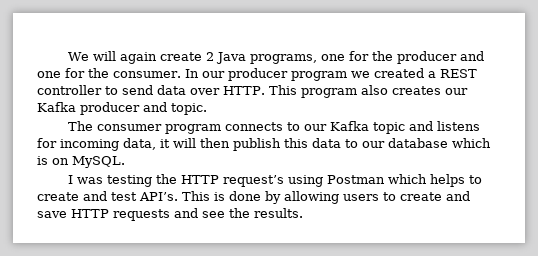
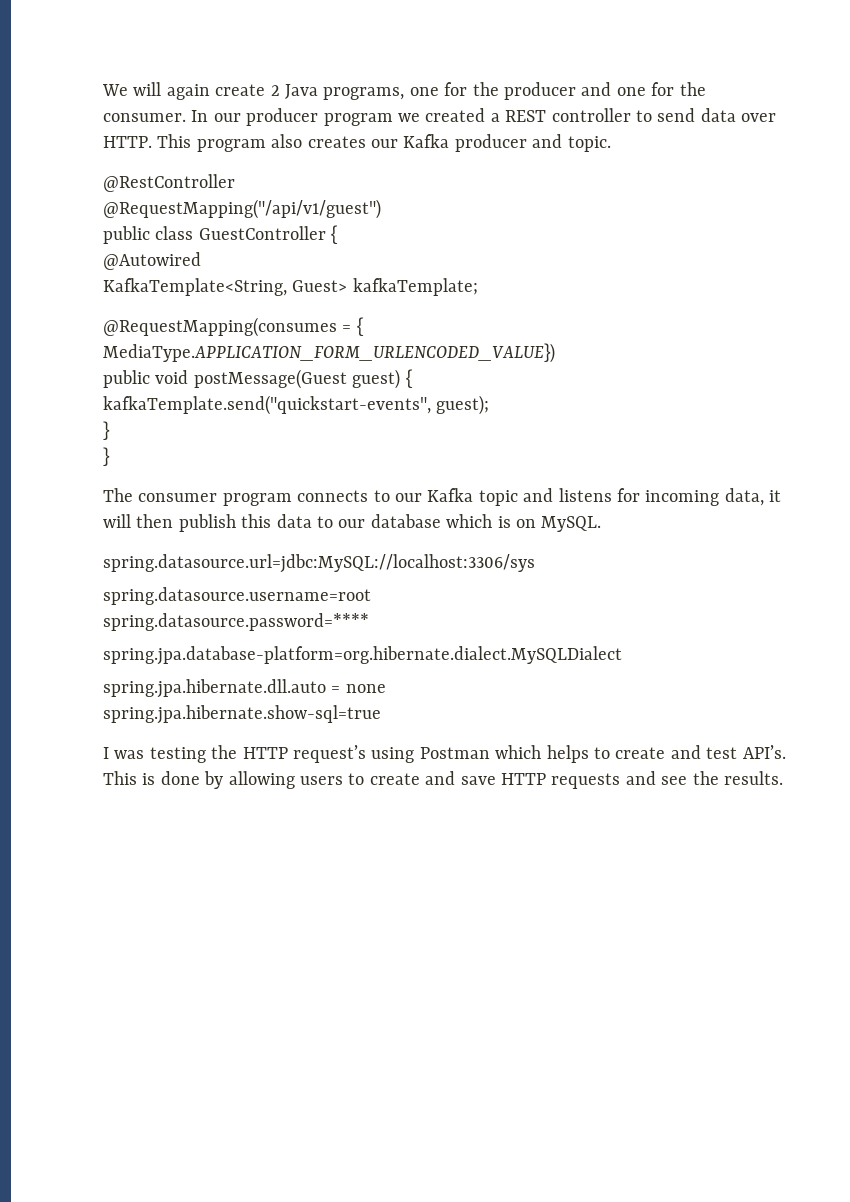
(207, 109) none -> [103,174,235,192] [103,199,381,219] [103,225,339,244] [103,252,201,270] [103,278,478,296] [103,317,364,337] [103,343,555,363] [103,369,413,389] [103,395,490,415] [103,421,110,440] [103,447,110,466] // @RestController // @RequestMapping("/api/v1/guest") // public class GuestController { // @Autowired // KafkaTemplate<String, Guest> kafkaTemplate; // @RequestMapping(consumes = { MediaType.APPLICATION_FORM_URLENCODED_VALUE}) // public void postMessage(Guest guest) { // kafkaTemplate.send("quickstart-events", guest); // } // }
(125, 162) none -> [103,554,535,573] [103,587,371,605] [103,613,369,631] [103,646,622,665] [103,679,386,698] [103,705,381,724] // spring.datasource.url=jdbc:MySQL://localhost:3306/sys // spring.datasource.username=root // spring.datasource.password=**** // spring.jpa.database-platform=org.hibernate.dialect.MySQLDialect // spring.jpa.hibernate.dll.auto = none // spring.jpa.hibernate.show-sql=true

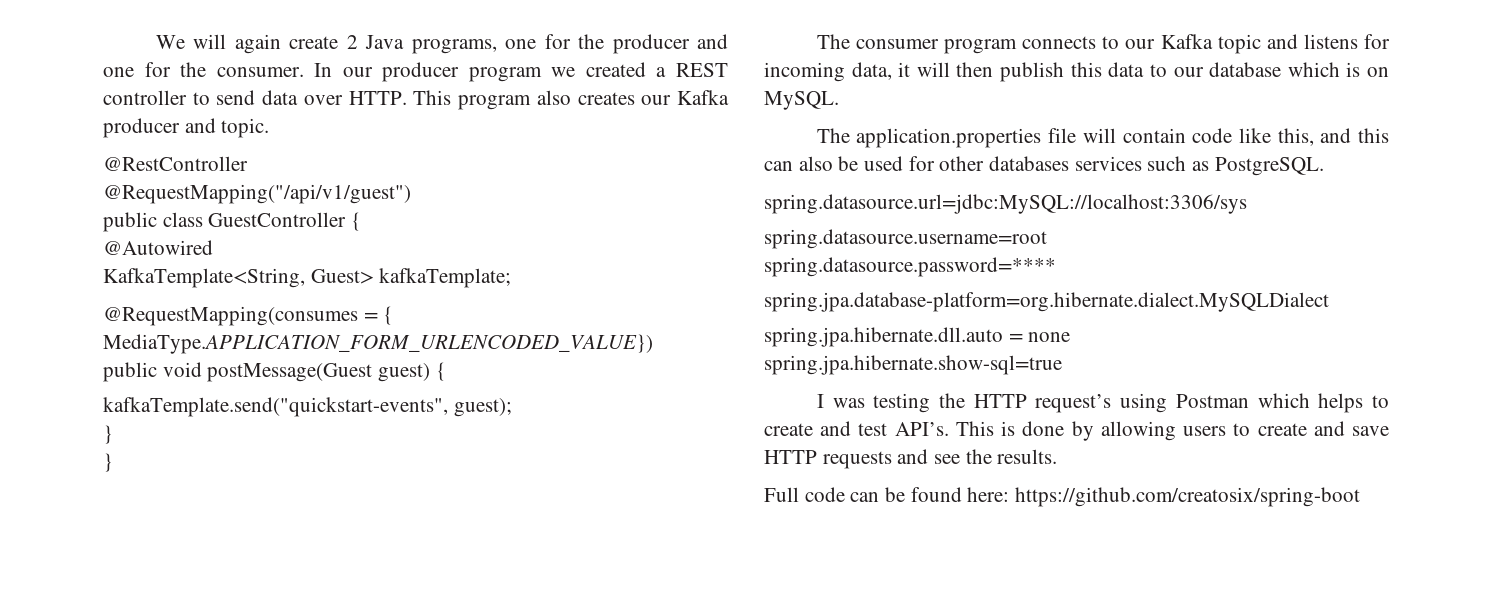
(602, 524) none -> [816,128,1389,148] [764,156,1324,176] // The application.properties file will contain code like this, and this can also be used for other databases services such as PostgreSQL.
(783, 778) none -> [764,487,1361,507] // Full code can be found here: https://github.com/creatosix/spring-boot

